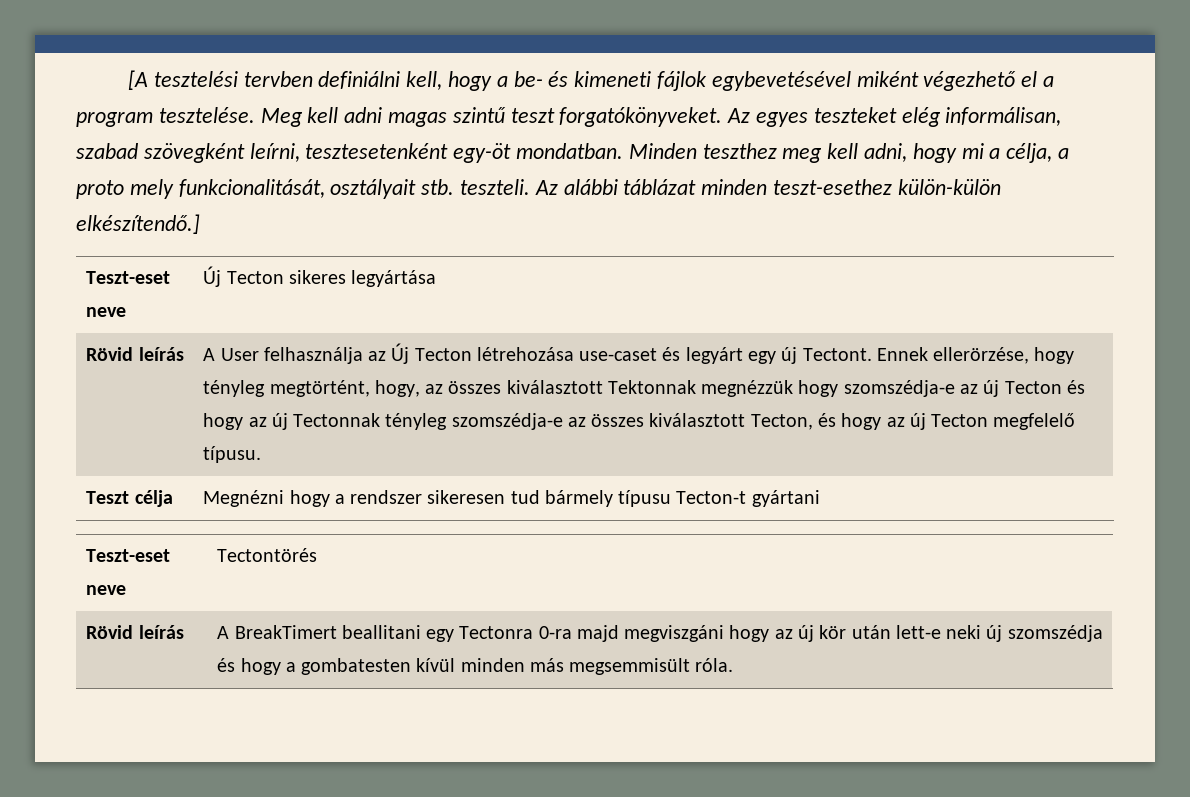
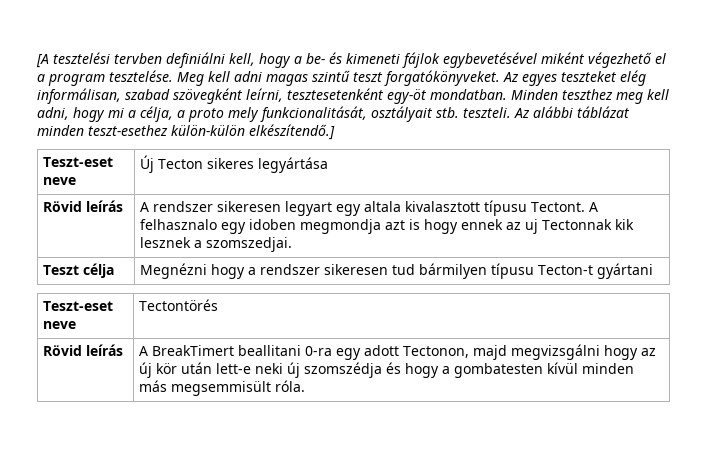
[220,343,1075,364] [203,380,1085,397] [203,413,1076,430] [203,446,262,463] User felhasználja az Új Tecton létrehozása use-caset és legyárt egy új Tectont. Ennek ellerörzése, hogy tényleg megtörtént, hogy, az összes kiválasztott Tektonnak megnézzük hogy szomszédja-e az új Tecton és hogy az új Tectonnak tényleg szomszédja-e az összes kiválasztott Tecton, és hogy az új Tecton megfelelő típusu. -> [153,200,599,216] [140,219,635,234] [140,237,293,252] rendszer sikeresen legyart egy altala kivalasztott típusu Tectont. A felhasznalo egy idoben megmondja azt is hogy ennek az uj Tectonnak kik lesznek a szomszedjai.
[544,490,613,507] bármely -> [419,263,488,279] bármilyen
[426,625,725,642] egy Tectonra 0-ra majd megviszgáni -> [305,344,601,360] 0-ra egy adott Tectonon, majd megvizsgálni

